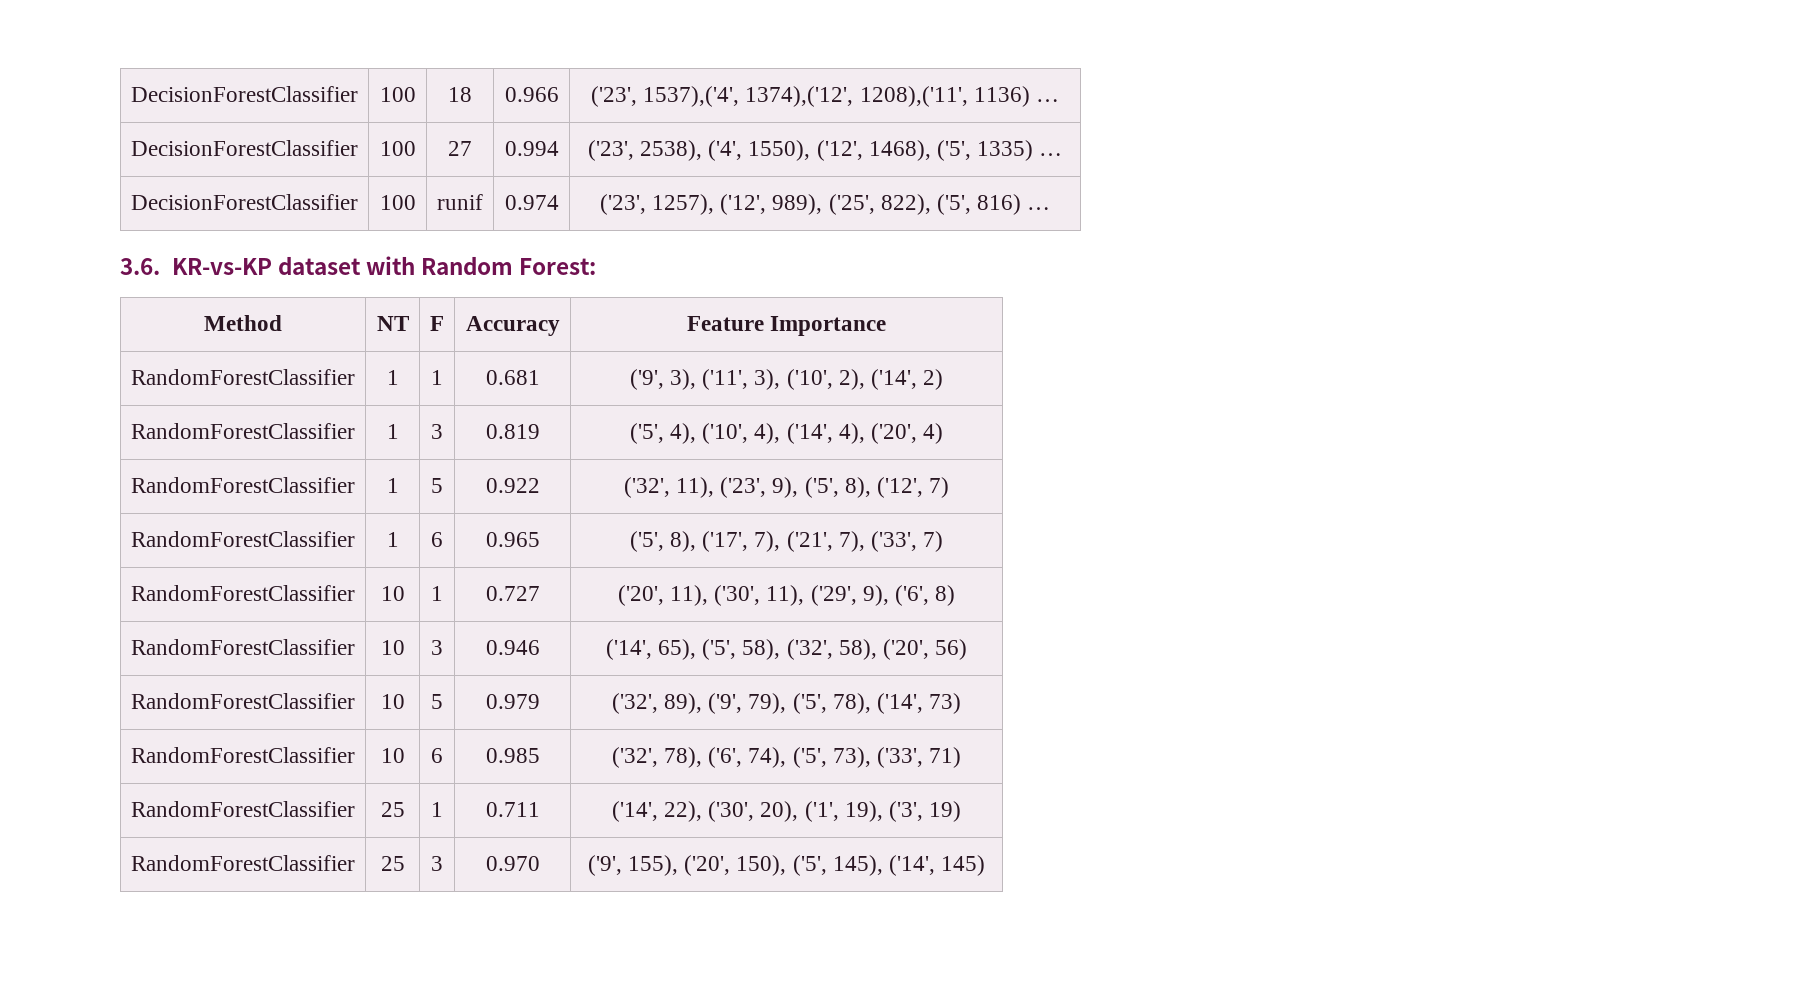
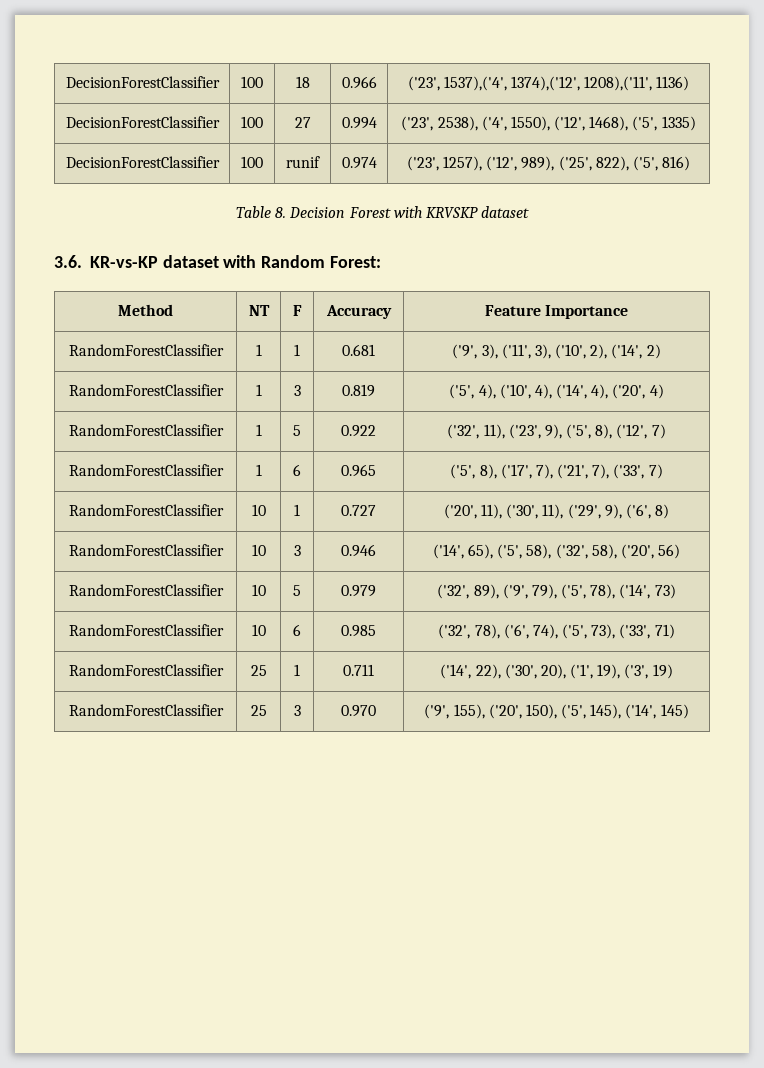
[1036,99,1060,102] … -> (690, 83) none
[1039,153,1063,156] … -> (696, 123) none
[1027,207,1051,210] … -> [235,206,530,218] // Table 8. Decision Forest with KRVSKP dataset

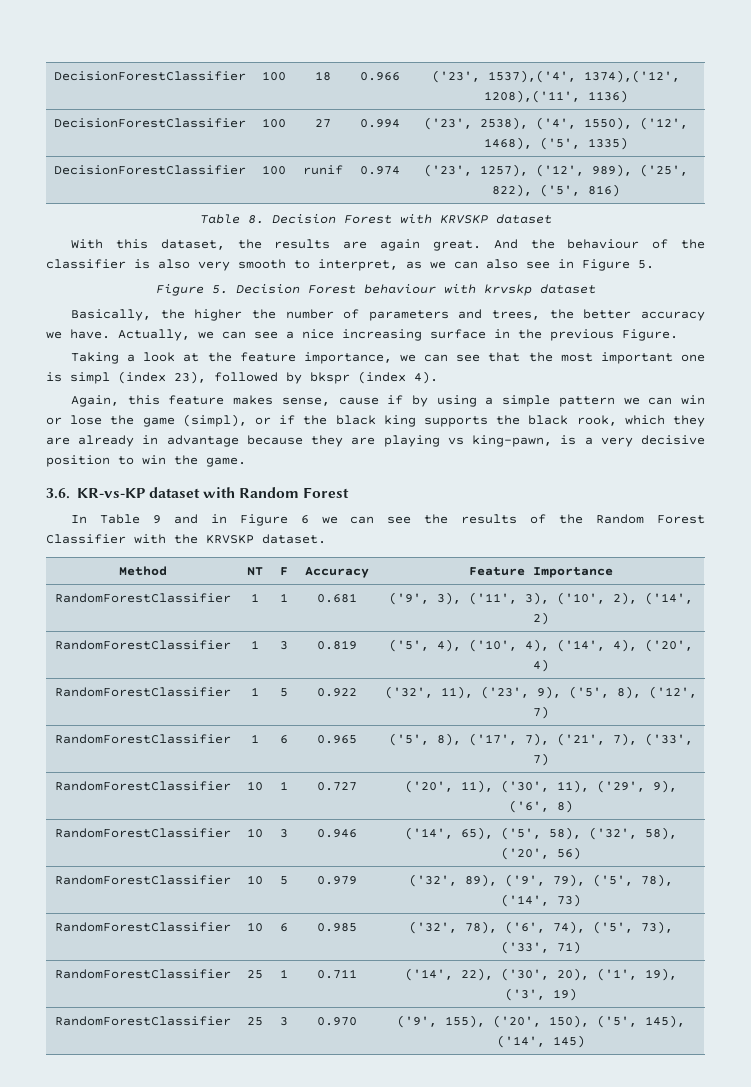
(530, 212) none -> [71,239,706,251] [46,259,654,271] [155,284,596,296] [71,309,706,321] [46,329,678,341] [71,352,705,364] [46,371,438,384] [71,395,705,407] [46,414,705,427] [46,435,706,447] [46,455,246,467] // With this dataset, the results are again great. And the behaviour of the classifier is also very smooth to interpret, as we can also see in Figure 5. // Figure 5. Decision Forest behaviour with krvskp dataset // Basically, the higher the number of parameters and trees, the better accuracy we have. Actually, we can see a nice increasing surface in the previous Figure. // Taking a look at the feature importance, we can see that the most important one is simpl (index 23), followed by bkspr (index 4). // Again, this feature makes sense, cause if by using a simple pattern we can win or lose the game (simpl), or if the black king supports the black rook, which they are already in advantage because they are playing vs king-pawn, is a very decisive position to win the game.
[330,256,382,268] Forest: -> [303,487,350,498] [71,514,705,526] [46,534,326,544] Forest // In Table 9 and in Figure 6 we can see the results of the Random Forest Classifier with the KRVSKP dataset.

